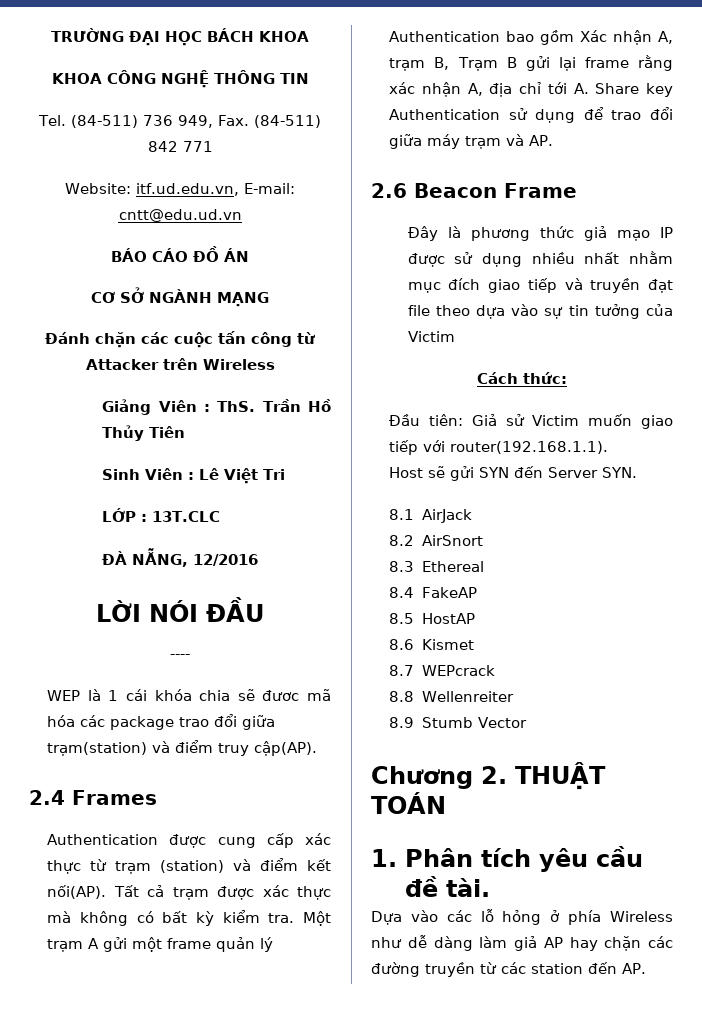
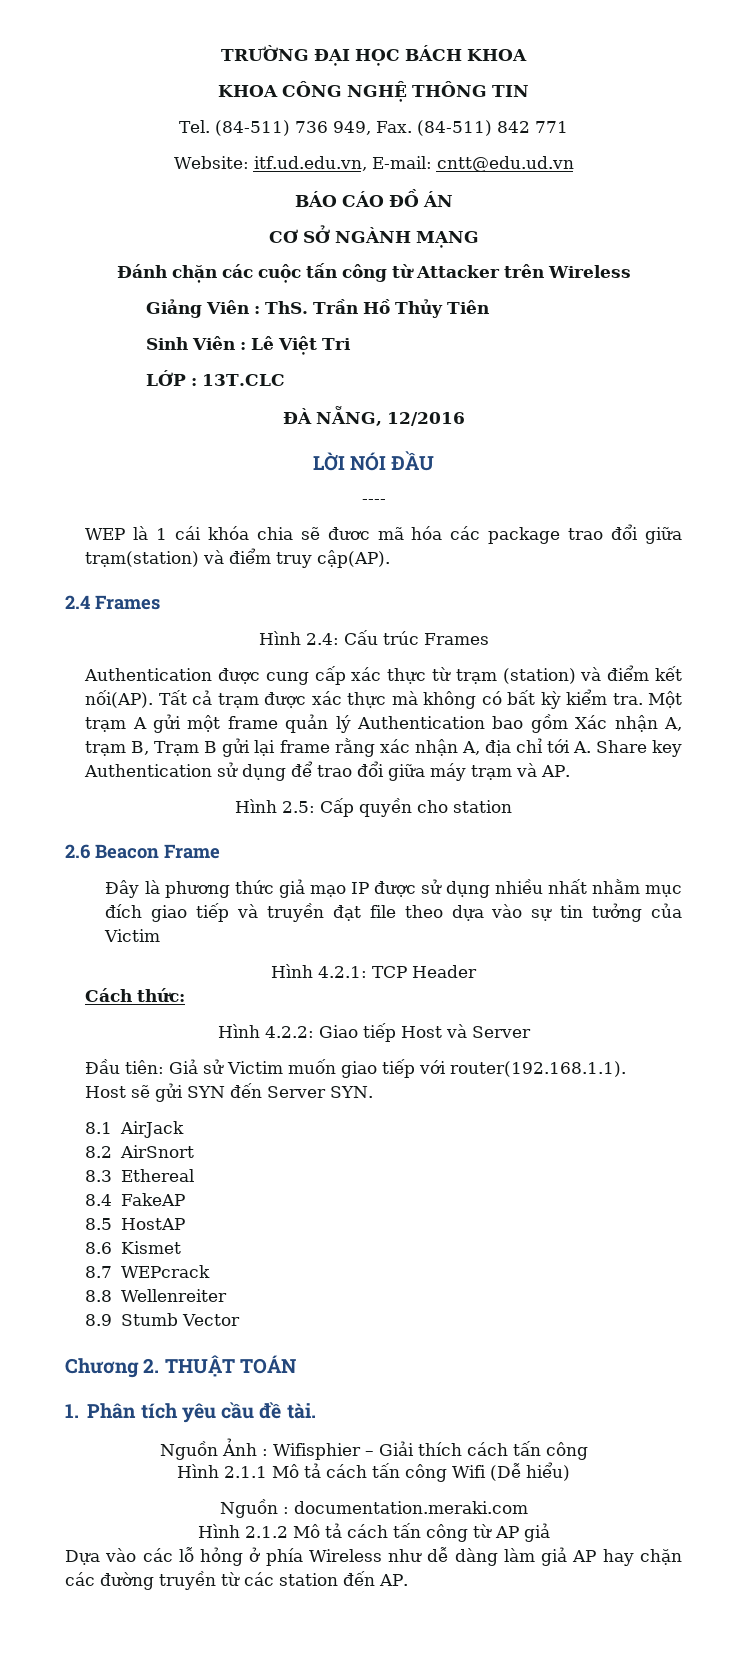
(157, 797) none -> [258,630,489,645] // Hình 2.4: Cấu trúc Frames
(554, 140) none -> [235,798,512,817] // Hình 2.5: Cấp quyền cho station
[477,372,567,384] Cách thức: -> [271,964,477,978] [85,988,186,1002] [217,1023,531,1042] Hình 4.2.1: TCP Header // Cách thức: // Hình 4.2.2: Giao tiếp Host và Server
(490, 887) none -> [159,1438,588,1460] [177,1462,570,1482] [219,1499,528,1518] [197,1523,550,1542] // Nguồn Ảnh : Wifisphier – Giải thích cách tấn công // Hình 2.1.1 Mô tả cách tấn công Wifi (Dễ hiểu) // Nguồn : documentation.meraki.com // Hình 2.1.2 Mô tả cách tấn công từ AP giả

